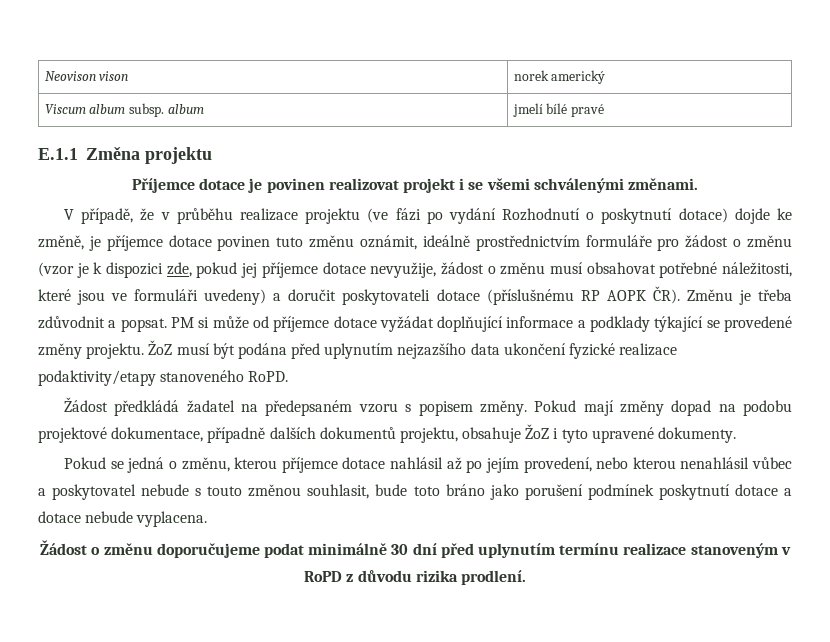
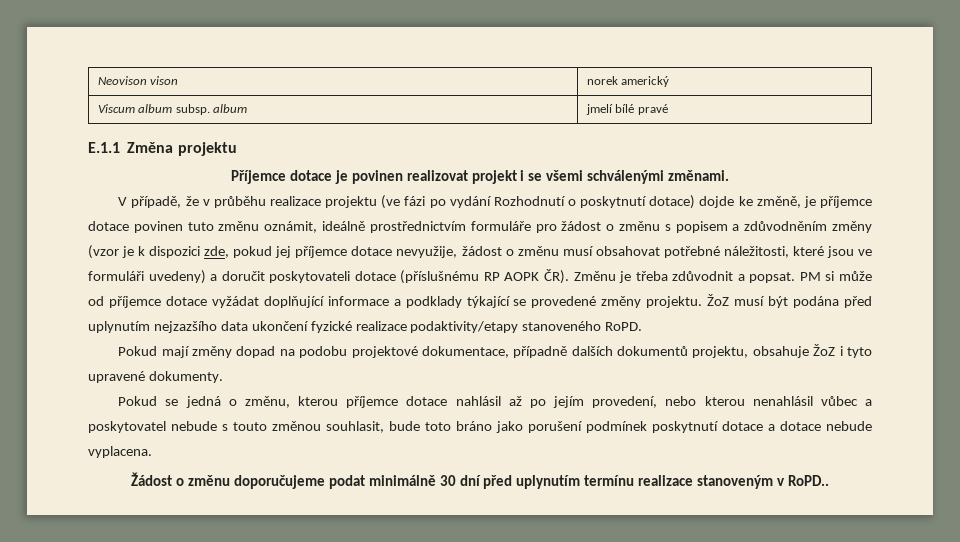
(792, 241) none -> [664,221,872,233] s popisem a zdůvodněním změny
[64,397,527,416] Žádost předkládá žadatel na předepsaném vzoru s popisem změny. -> (643, 326) none
[304,570,526,585] RoPD z důvodu rizika prodlení. -> [787,475,829,486] RoPD..

